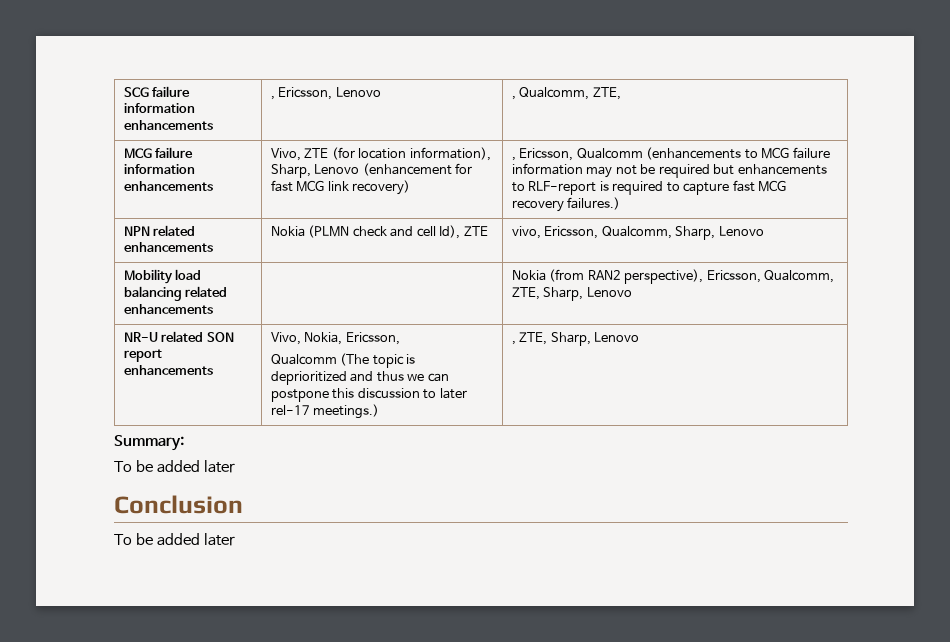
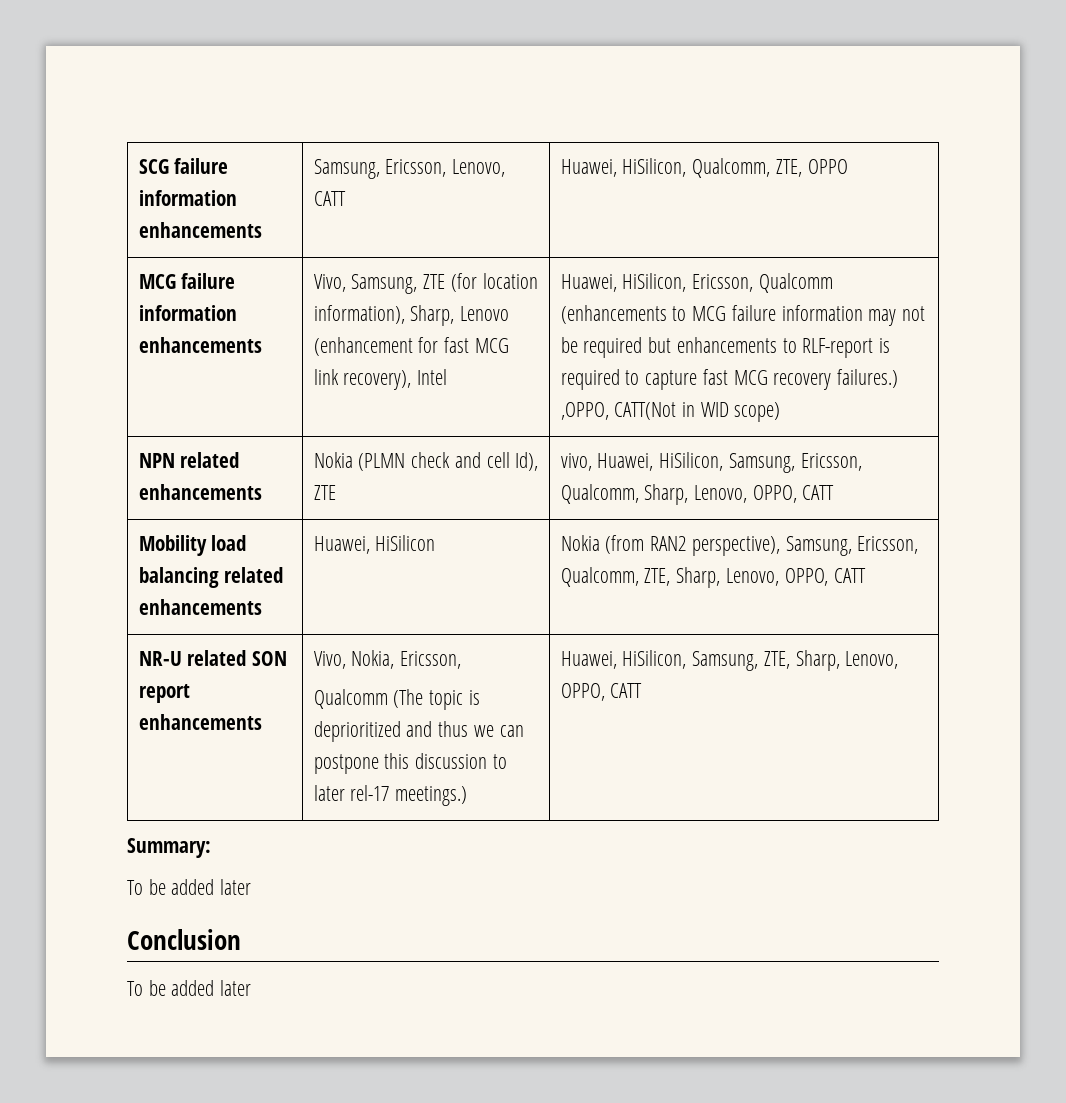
[270,87,381,100] [511,87,621,100] , Ericsson, Lenovo | , Qualcomm, ZTE, -> [313,159,506,179] [313,191,346,206] [560,158,848,178] Samsung, Ericsson, Lenovo, CATT | Huawei, HiSilicon, Qualcomm, ZTE, OPPO
(301, 154) none -> [351,274,418,294] Samsung,
[352,180,411,195] [511,157,516,161] recovery) | , -> [343,369,448,390] [560,273,687,292] recovery), Intel | Huawei, HiSilicon,
(621, 203) none -> [560,402,781,422] ,OPPO, CATT(Not in WID scope)
[544,226,764,240] Ericsson, Qualcomm, Sharp, Lenovo -> [597,452,862,473] [560,484,835,505] Huawei, HiSilicon, Samsung, Ericsson, Qualcomm, Sharp, Lenovo, OPPO, CATT
(213, 309) none -> [313,535,436,554] Huawei, HiSilicon
(704, 276) none -> [785,536,852,556] Samsung,
[586,287,632,297] Lenovo -> [725,568,867,586] Lenovo, OPPO, CATT
[511,332,640,346] , ZTE, Sharp, Lenovo -> [560,650,899,671] [560,683,643,701] Huawei, HiSilicon, Samsung, ZTE, Sharp, Lenovo, OPPO, CATT

